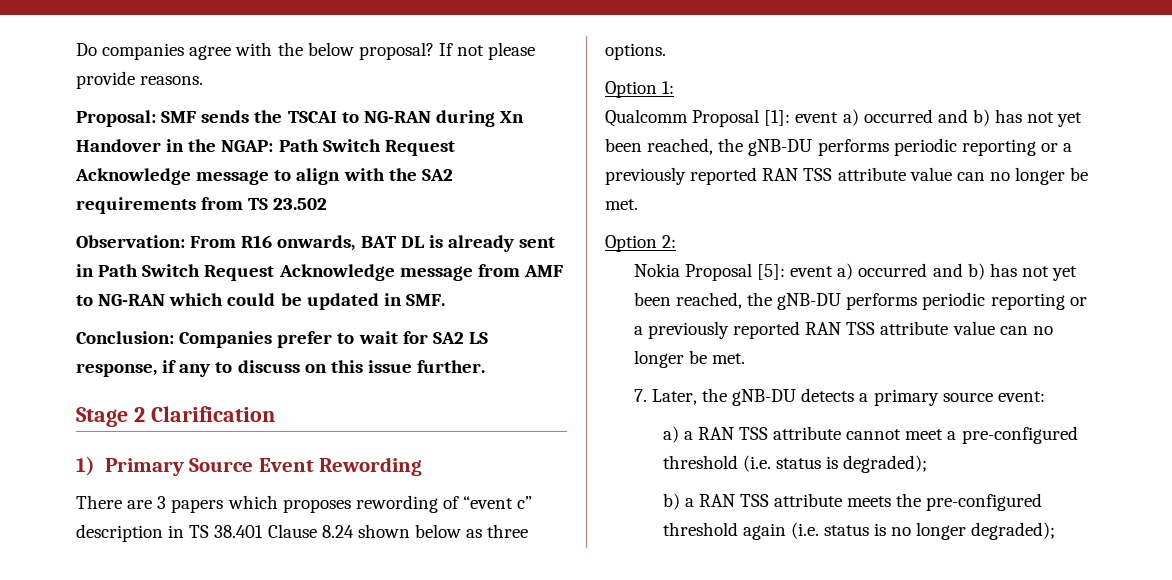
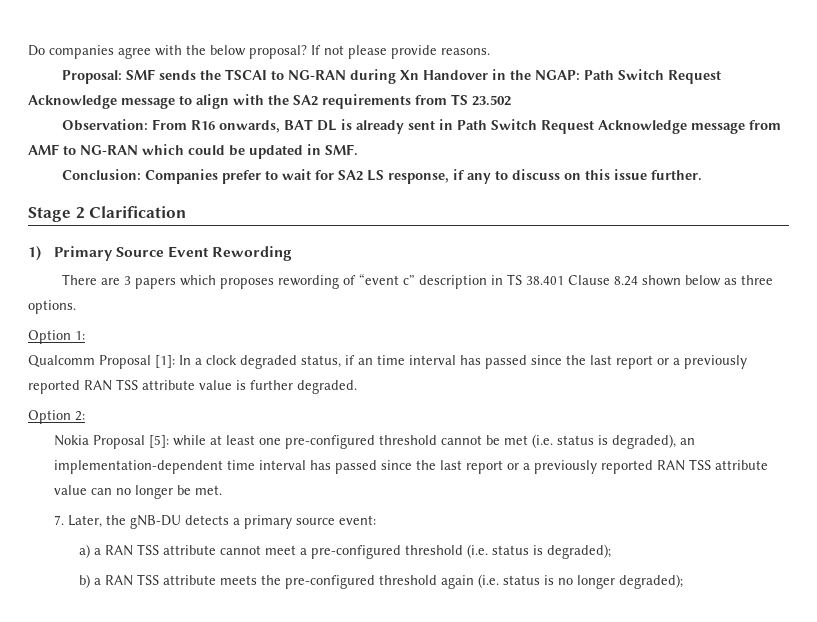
[795,109,1083,127] [605,138,1073,156] [605,167,1089,185] [605,199,638,210] event a) occurred and b) has not yet been reached, the gNB-DU performs periodic reporting or a previously reported RAN TSS attribute value can no longer be met. -> [179,355,747,369] [28,379,357,394] In a clock degraded status, if an time interval has passed since the last report or a previously reported RAN TSS attribute value is further degraded.
[790,263,1078,281] [633,292,1065,310] event a) occurred and b) has not yet been reached, the gNB-DU performs periodic reporting -> [172,434,695,449] [53,460,503,474] while at least one pre-configured threshold cannot be met (i.e. status is degraded), an implementation-dependent time interval has passed since the last report

